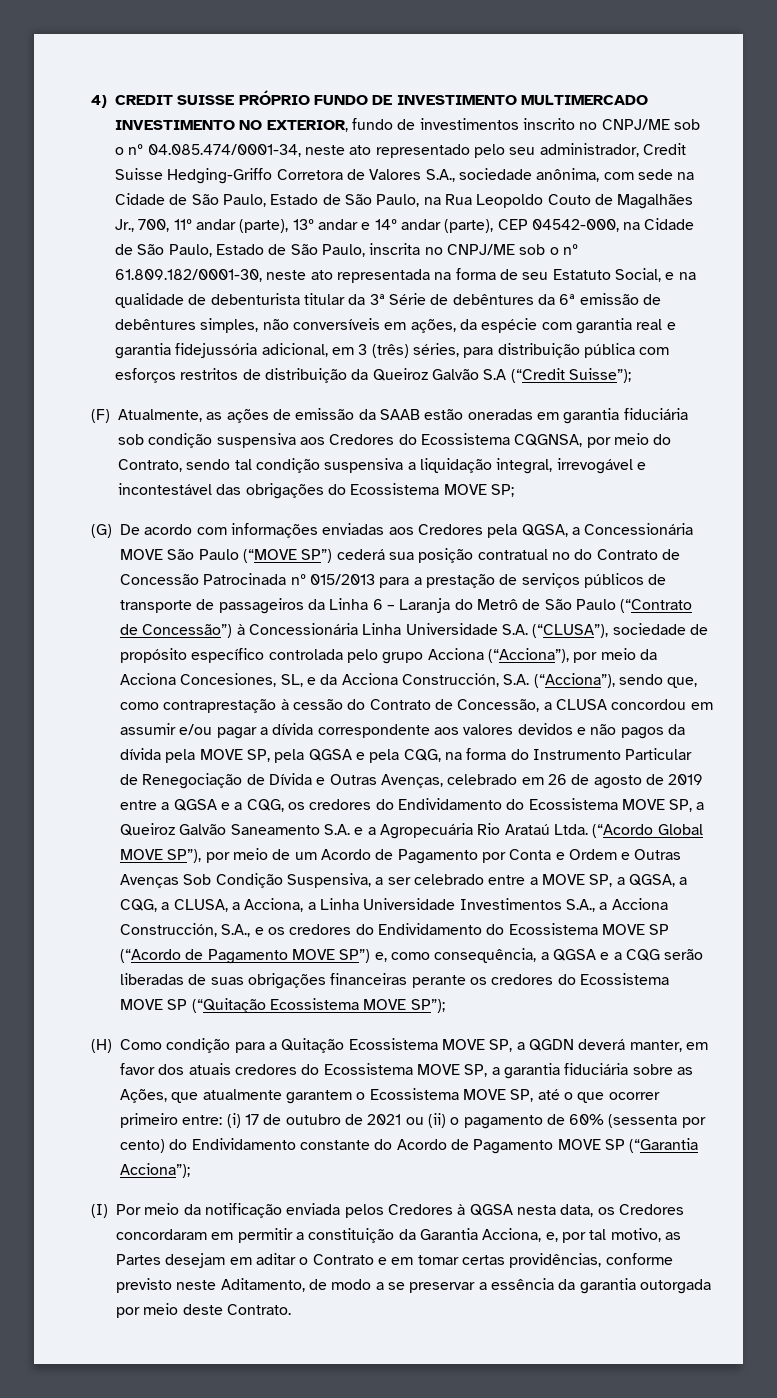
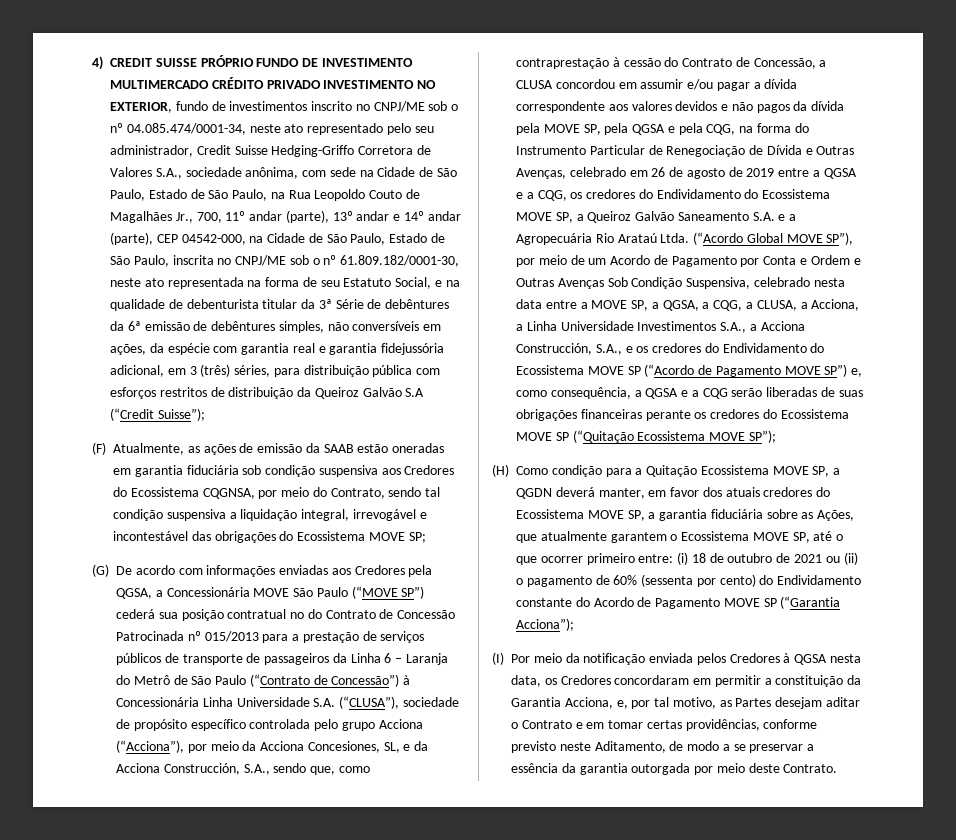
(648, 100) none -> [211,77,321,89] CRÉDITO PRIVADO
[503,673,615,688] S.A. (“Acciona”), -> [243,764,270,775] S.A.,
[375,874,484,885] a ser celebrado -> [753,277,845,287] [516,299,542,309] celebrado nesta data
[244,1114,259,1125] 17 -> [691,553,706,563] 18
[229,1257,252,1265] em -> (823, 703) none

